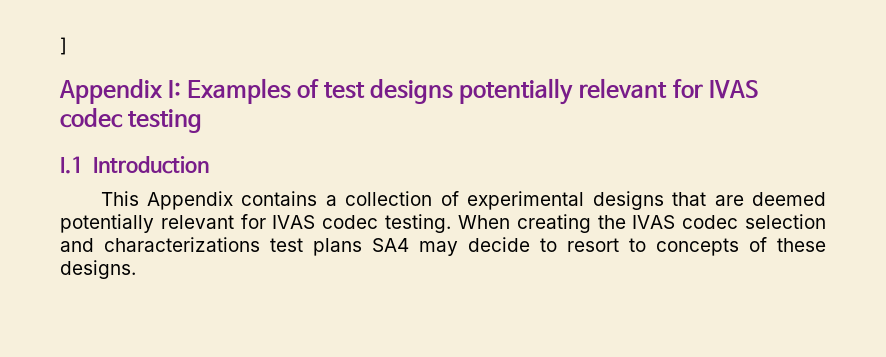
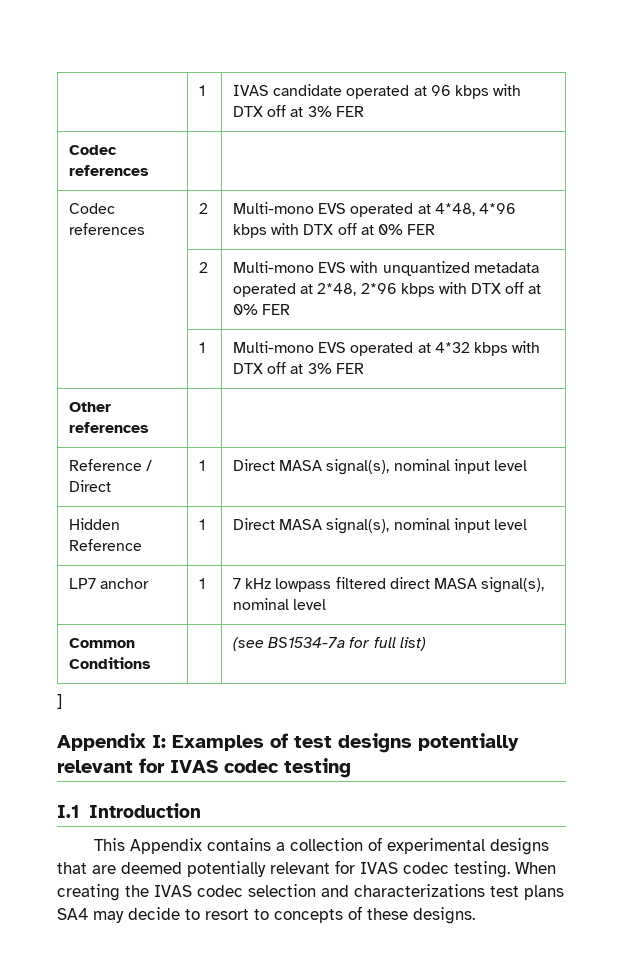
(60, 46) none -> [198,85,205,96] [232,84,522,99] [232,105,364,117] [68,145,117,155] [68,165,149,176] [68,203,115,214] [68,223,145,235] [198,203,208,214] [232,202,516,217] [232,223,436,238] [198,262,208,273] [232,261,539,276] [232,282,542,297] [232,304,291,315] [198,342,205,353] [232,341,541,356] [232,362,364,374] [68,402,111,412] [68,422,149,433] [68,459,153,471] [68,480,111,492] [198,460,205,471] [232,459,527,475] [68,518,120,530] [68,539,142,551] [198,519,205,530] [232,518,527,534] [68,578,150,589] [198,578,205,589] [232,577,545,593] [232,598,327,610] [68,638,135,648] [68,657,151,669] [232,637,426,651] | 1 | IVAS candidate operated at 96 kbps with DTX off at 3% FER // Codec references | | // Codec references | 2 | Multi-mono EVS operated at 4*48, 4*96 kbps with DTX off at 0% FER // | 2 | Multi-mono EVS with unquantized metadata operated at 2*48, 2*96 kbps with DTX off at 0% FER // | 1 | Multi-mono EVS operated at 4*32 kbps with DTX off at 3% FER // Other references | | // Reference / Direct | 1 | Direct MASA signal(s), nominal input level // Hidden Reference | 1 | Direct MASA signal(s), nominal input level // LP7 anchor | 1 | 7 kHz lowpass filtered direct MASA signal(s), nominal level // Common Conditions | | (see BS1534-7a for full list) //

